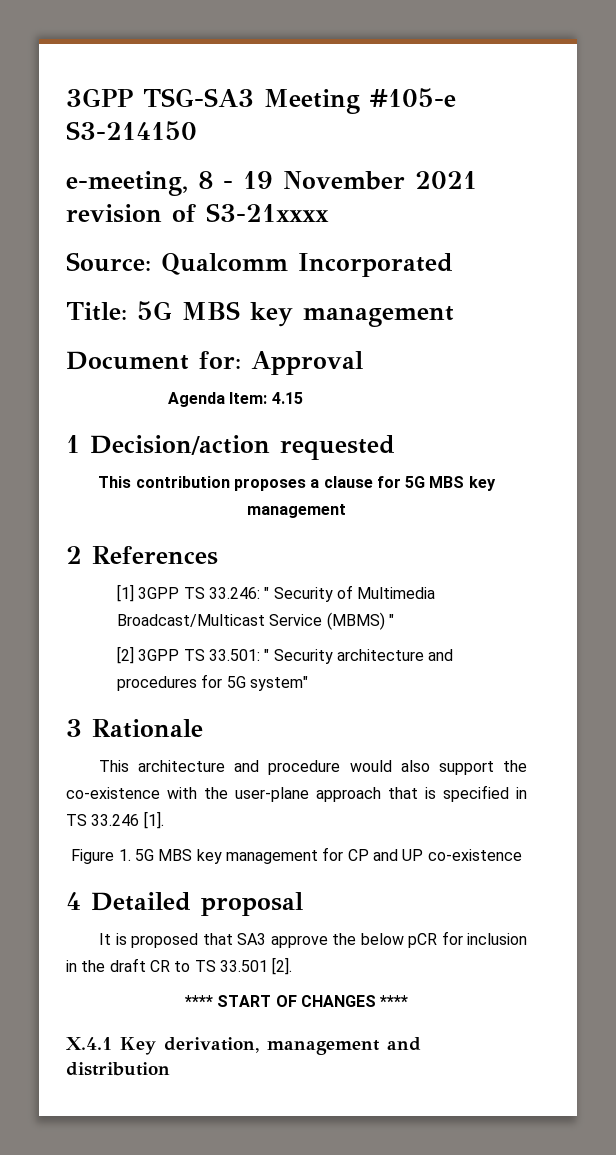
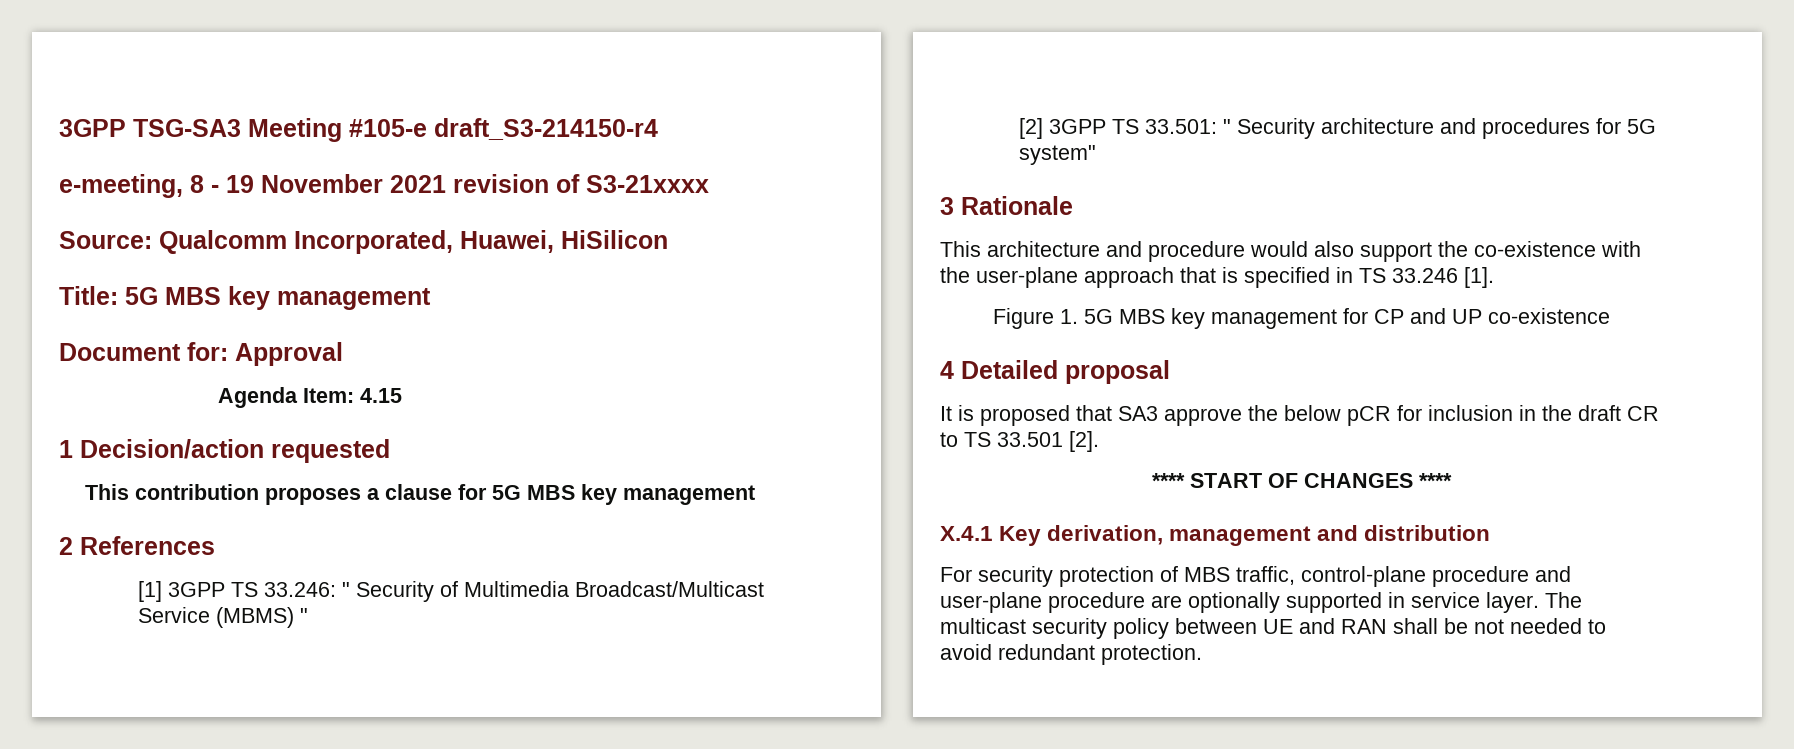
[66,121,197,140] S3-214150 -> [434,118,658,140] draft_S3-214150-r4
[298,253,453,277] Incorporated -> [294,230,668,254] Incorporated, Huawei, HiSilicon
(170, 1069) none -> [940,566,1571,587] [940,592,1582,613] [940,618,1606,639] [940,644,1202,665] // For security protection of MBS traffic, control-plane procedure and user-plane procedure are optionally supported in service layer. The multicast security policy between UE and RAN shall be not needed to avoid redundant protection.

